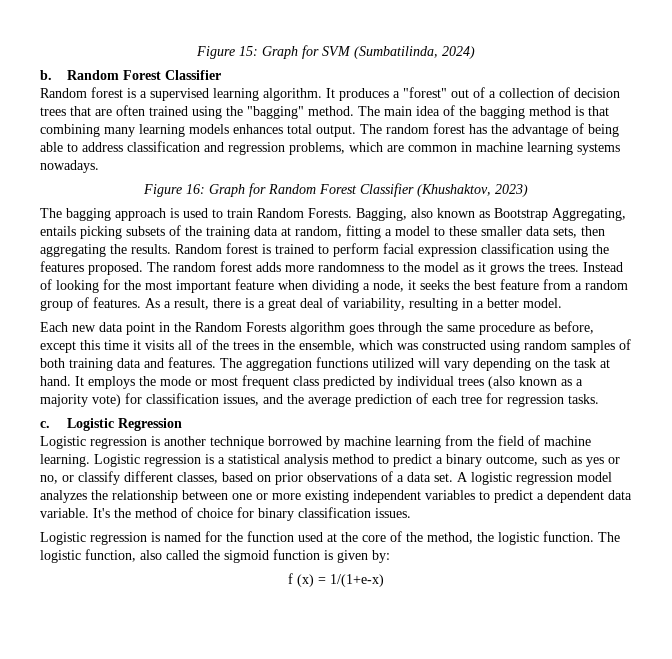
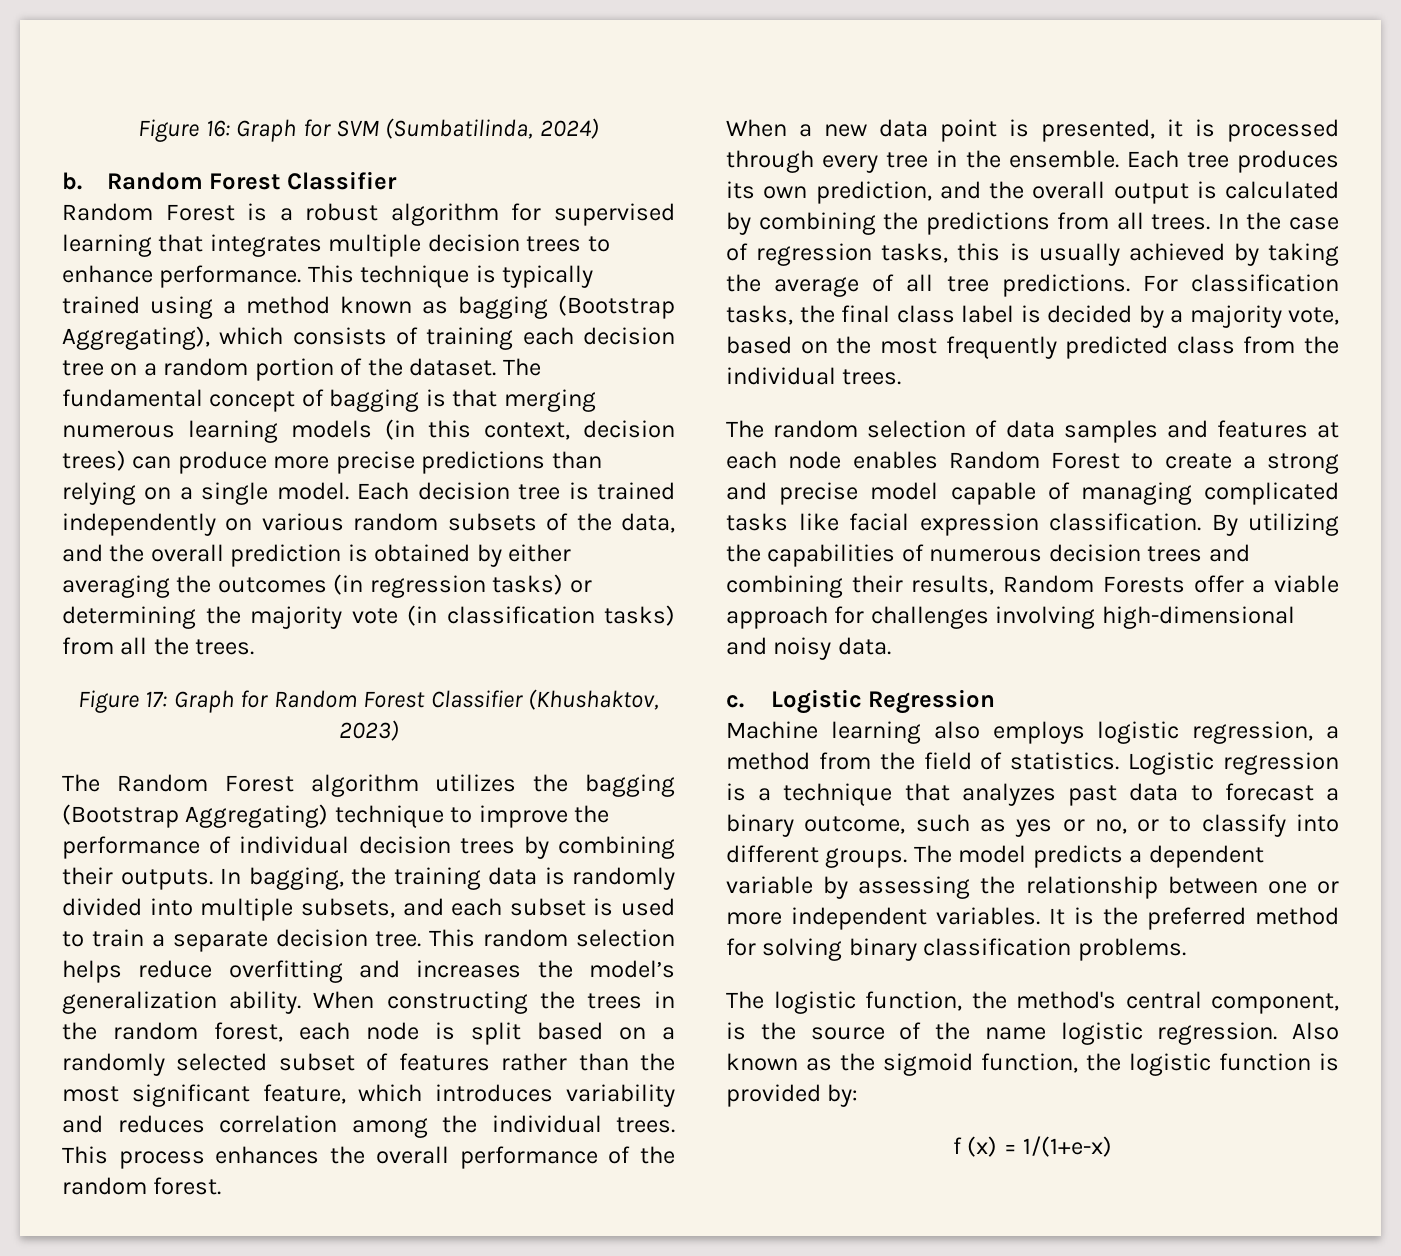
[196,46,258,59] Figure 15: -> [138,119,230,142] Figure 16:
[91,87,620,101] [40,105,609,119] [40,123,619,137] [40,141,620,155] [40,160,99,173] [143,184,205,197] forest is a supervised learning algorithm. It produces a "forest" out of a collection of decision trees that are often trained using the "bagging" method. The main idea of the bagging method is that combining many learning models enhances total output. The random forest has the advantage of being able to address classification and regression problems, which are common in machine learning systems nowadays. // Figure 16: -> [165,203,675,226] [62,234,610,257] [62,265,594,288] [62,295,675,319] [62,326,675,350] [62,358,541,381] [62,389,596,412] [62,419,675,443] [62,450,602,474] [62,482,675,505] [62,513,675,536] [62,544,572,567] [62,574,592,598] [62,605,675,629] [62,637,255,655] [77,690,168,713] Forest is a robust algorithm for supervised learning that integrates multiple decision trees to enhance performance. This technique is typically trained using a method known as bagging (Bootstrap Aggregating), which consists of training each decision tree on a random portion of the dataset. The fundamental concept of bagging is that merging numerous learning models (in this context, decision trees) can produce more precise predictions than relying on a single model. Each decision tree is trained independently on various random subsets of the data, and the overall prediction is obtained by either averaging the outcomes (in regression tasks) or determining the majority vote (in classification tasks) from all the trees. // Figure 17:
[66,208,626,221] [40,225,605,239] [40,243,609,257] [40,261,623,275] [40,279,628,293] [40,297,562,311] [40,321,594,335] [40,339,631,353] [40,357,610,371] [40,375,583,389] [40,393,599,407] [40,418,183,431] [40,436,441,449] bagging approach is used to train Random Forests. Bagging, also known as Bootstrap Aggregating, entails picking subsets of the training data at random, fitting a model to these smaller data sets, then aggregating the results. Random forest is trained to perform facial expression classification using the features proposed. The random forest adds more randomness to the model as it grows the trees. Instead of looking for the most important feature when dividing a node, it seeks the best feature from a random group of features. As a result, there is a great deal of variability, resulting in a better model. // Each new data point in the Random Forests algorithm goes through the same procedure as before, except this time it visits all of the trees in the ensemble, which was constructed using random samples of both training data and features. The aggregation functions utilized will vary depending on the task at hand. It employs the mode or most frequent class predicted by individual trees (also known as a majority vote) for classification issues, and the average prediction of each tree for regression tasks. // c. Logistic Regression // Logistic regression is another technique borrowed by machine learning -> [116,774,675,797] [62,804,610,828] [62,836,675,859] [62,867,675,890] [62,898,675,921] [62,929,675,952] [62,960,675,983] [62,991,675,1014] [62,1022,675,1045] [62,1053,676,1076] [62,1084,675,1107] [62,1115,675,1138] [62,1146,675,1169] [62,1177,222,1195] [726,119,1339,142] [726,150,1339,173] [726,181,1339,204] [726,212,1339,235] [726,243,1339,266] [726,274,1339,297] [726,305,1339,328] [726,336,1339,359] [726,367,902,385] [726,420,1339,443] [726,451,1339,474] [726,482,1339,505] [726,513,1339,536] [726,544,1250,567] [726,575,1339,598] [726,606,1295,629] [726,637,891,660] [726,689,996,714] [726,721,1339,744] [726,752,810,770] Random Forest algorithm utilizes the bagging (Bootstrap Aggregating) technique to improve the performance of individual decision trees by combining their outputs. In bagging, the training data is randomly divided into multiple subsets, and each subset is used to train a separate decision tree. This random selection helps reduce overfitting and increases the model’s generalization ability. When constructing the trees in the random forest, each node is split based on a randomly selected subset of features rather than the most significant feature, which introduces variability and reduces correlation among the individual trees. This process enhances the overall performance of the random forest. // When a new data point is presented, it is processed through every tree in the ensemble. Each tree produces its own prediction, and the overall output is calculated by combining the predictions from all trees. In the case of regression tasks, this is usually achieved by taking the average of all tree predictions. For classification tasks, the final class label is decided by a majority vote, based on the most frequently predicted class from the individual trees. // The random selection of data samples and features at each node enables Random Forest to create a strong and precise model capable of managing complicated tasks like facial expression classification. By utilizing the capabilities of numerous decision trees and combining their results, Random Forests offer a viable approach for challenges involving high-dimensional and noisy data. // c. Logistic Regression // Machine learning also employs logistic regression, a method
[544,436,591,446] [40,454,90,467] machine learning. -> [1010,752,1120,770] statistics.
[228,454,432,467] statistical analysis method to predict -> [783,783,1314,806] technique that analyzes past data to forecast
[78,471,612,485] [40,490,87,503] classify different classes, based on prior observations of a data set. A logistic regression model analyzes -> [1169,814,1339,837] [726,845,1264,868] [726,876,971,899] to classify into different groups. The model predicts a dependent variable by assessing
[305,490,632,503] [40,507,411,521] [40,531,620,545] [40,549,269,563] existing independent variables to predict a dependent data variable. It's the method of choice for binary classification issues. // Logistic regression is named for the function used at the core of the method, the logistic function. The logistic function, also called the sigmoid -> [791,907,1339,930] [726,938,1186,961] [726,991,1339,1014] [726,1022,1339,1045] [726,1053,1211,1076] independent variables. It is the preferred method for solving binary classification problems. // The logistic function, the method's central component, is the source of the name logistic regression. Also known as the sigmoid function, the logistic
[337,550,368,563] given -> [726,1084,821,1107] provided

